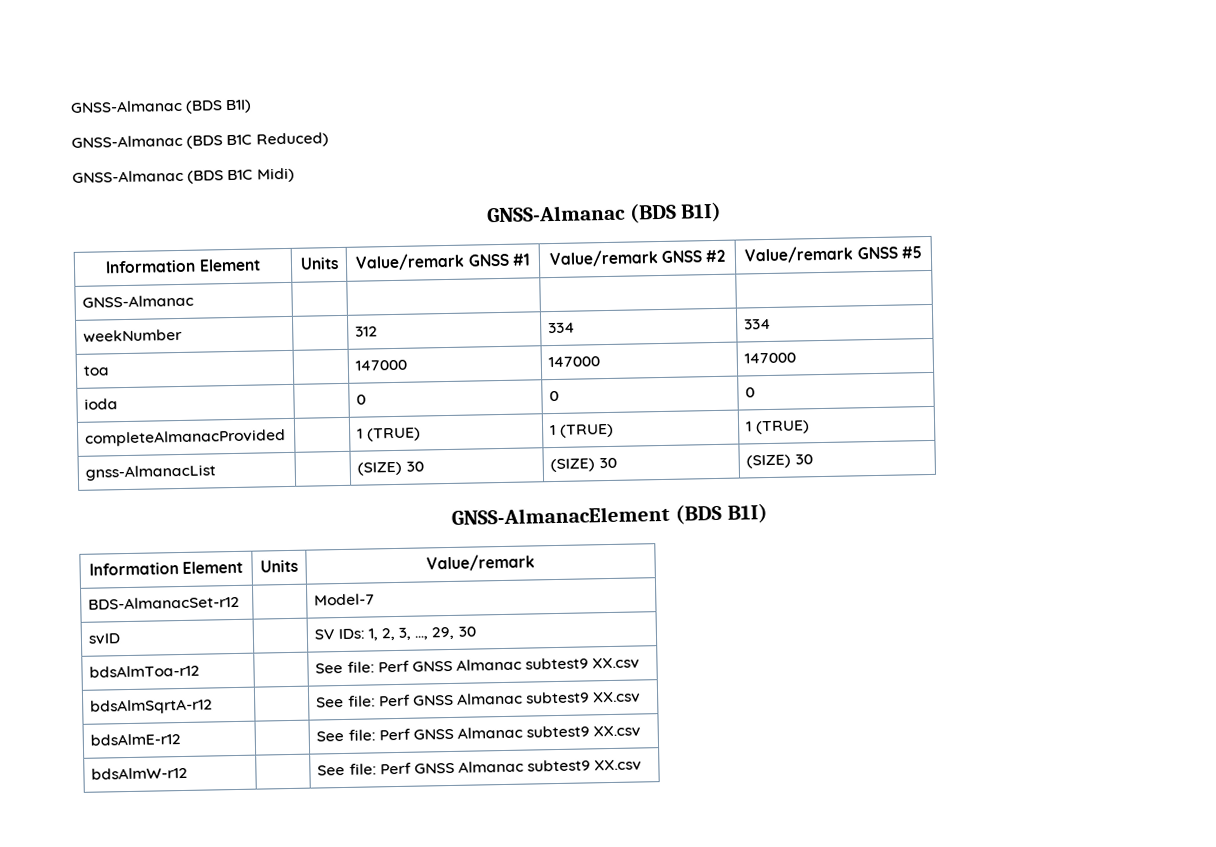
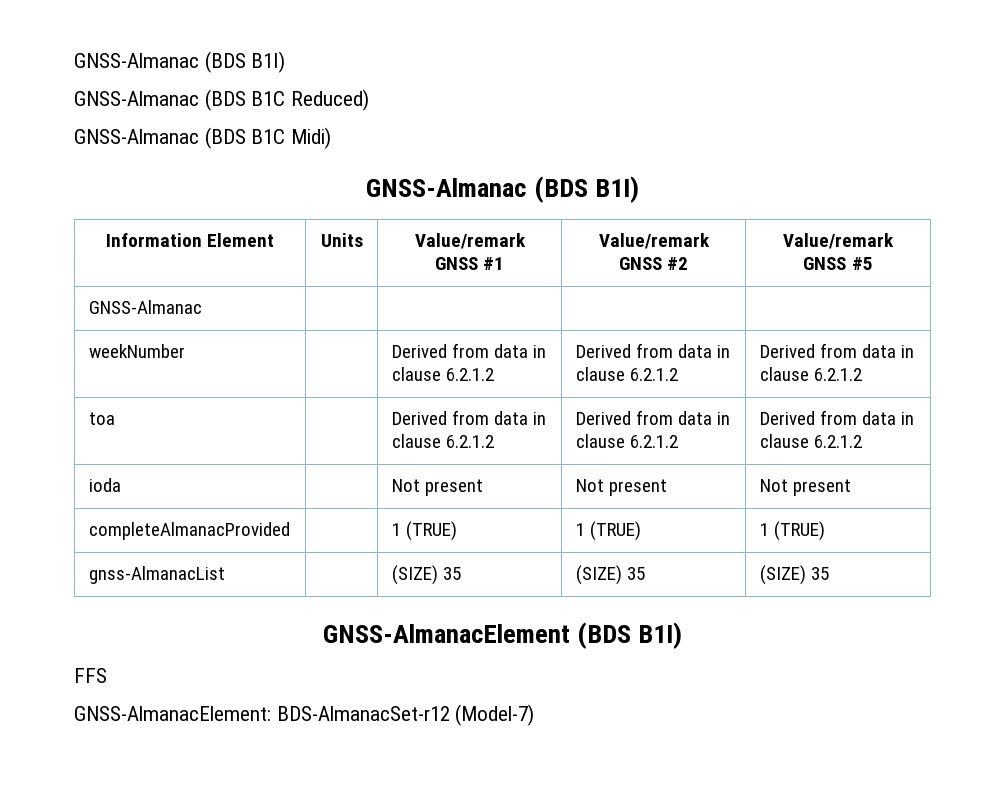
[355,326,379,337] [548,322,576,334] [744,318,772,330] [83,365,111,376] [355,359,408,371] [548,356,601,368] [744,352,797,364] [84,398,119,410] [356,394,367,405] [549,390,560,402] [745,387,756,398] 312 | 334 | 334 // toa | | 147000 | 147000 | 147000 // ioda | | 0 | 0 | 0 -> [391,343,546,358] [391,367,494,381] [575,343,730,358] [575,367,678,381] [759,343,914,358] [759,367,862,381] [88,412,115,425] [391,410,546,425] [391,434,494,448] [575,410,730,425] [575,434,678,448] [759,410,914,425] [759,434,862,448] [88,478,121,492] [391,479,483,496] [575,479,667,496] [759,479,851,496] Derived from data in clause 6.2.1.2 | Derived from data in clause 6.2.1.2 | Derived from data in clause 6.2.1.2 // toa | | Derived from data in clause 6.2.1.2 | Derived from data in clause 6.2.1.2 | Derived from data in clause 6.2.1.2 // ioda | | Not present | Not present | Not present
[405,461,424,472] [550,457,617,473] [746,454,813,469] 30 | (SIZE) 30 | (SIZE) 30 -> [442,567,461,580] [575,565,645,585] [759,565,829,585] 35 | (SIZE) 35 | (SIZE) 35
[88,560,244,576] [260,559,298,573] [425,553,535,572] [88,595,241,610] [314,593,376,606] [88,633,122,645] [314,626,476,641] [89,664,201,678] [315,657,641,674] [90,698,214,715] [316,691,642,708] [90,733,182,746] [316,725,642,742] [91,766,189,780] [317,759,643,776] // Information Element | Units | Value/remark // BDS-AlmanacSet-r12 | | Model-7 // svID | | SV IDs: 1, 2, 3, …, 29, 30 // bdsAlmToa-r12 | | See file: Perf GNSS Almanac subtest9 XX.csv // bdsAlmSqrtA-r12 | | See file: Perf GNSS Almanac subtest9 XX.csv // bdsAlmE-r12 | | See file: Perf GNSS Almanac subtest9 XX.csv // bdsAlmW-r12 | | See file: Perf GNSS Almanac subtest9 XX.csv -> [74,668,107,683] [74,704,535,726] // FFS // GNSS-AlmanacElement: BDS-AlmanacSet-r12 (Model-7)

